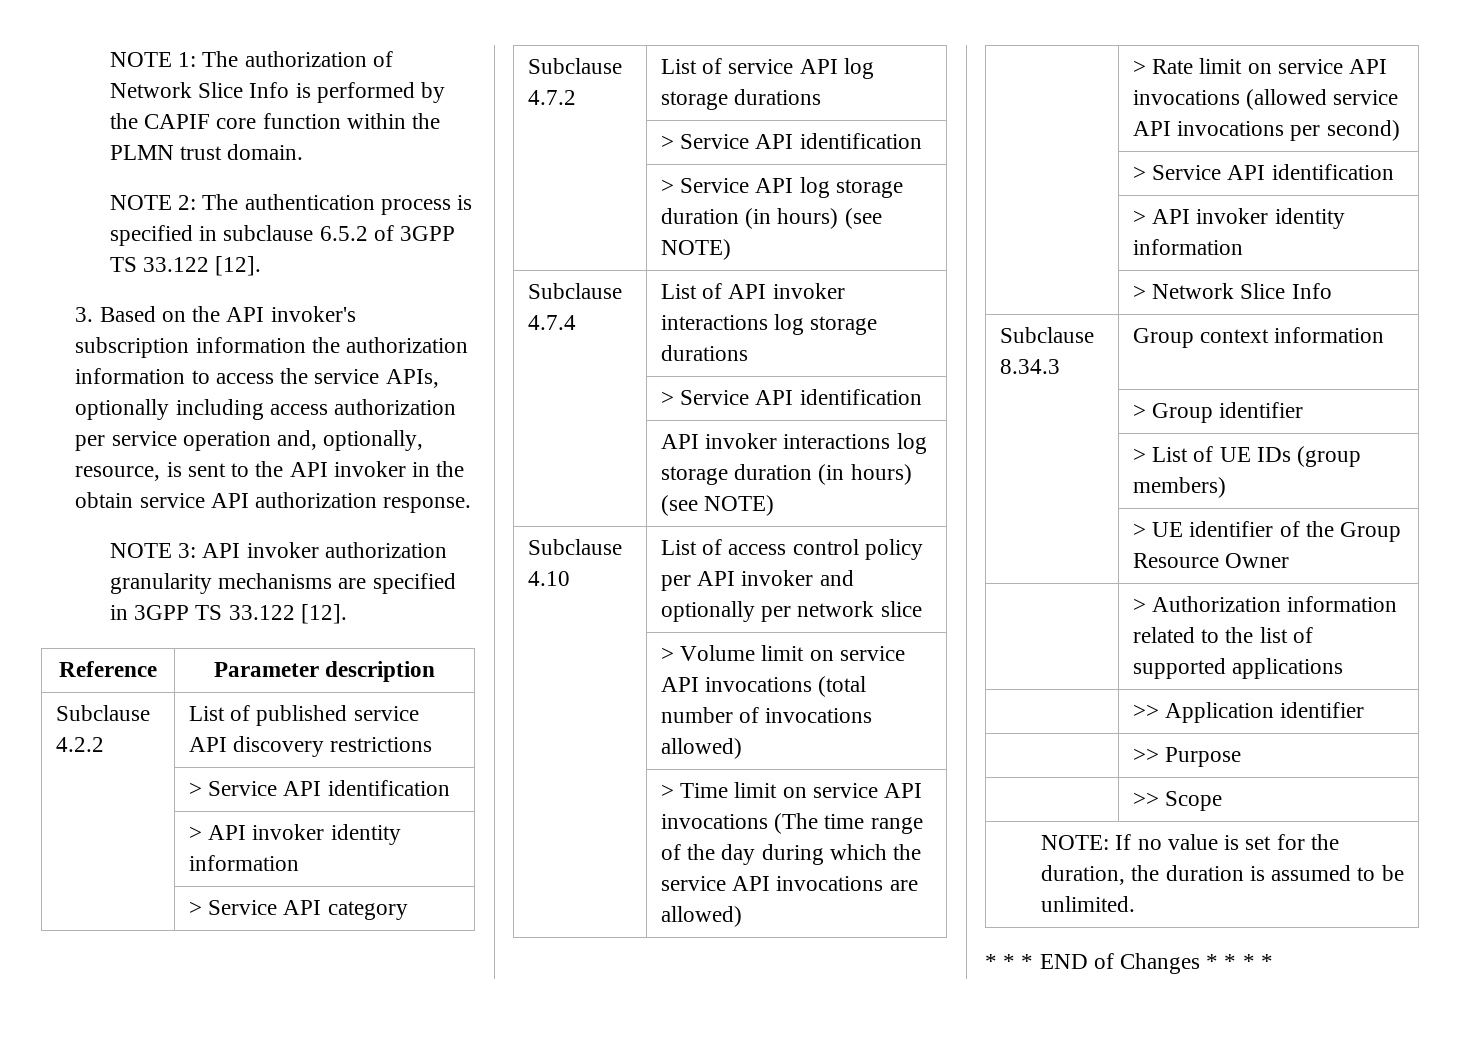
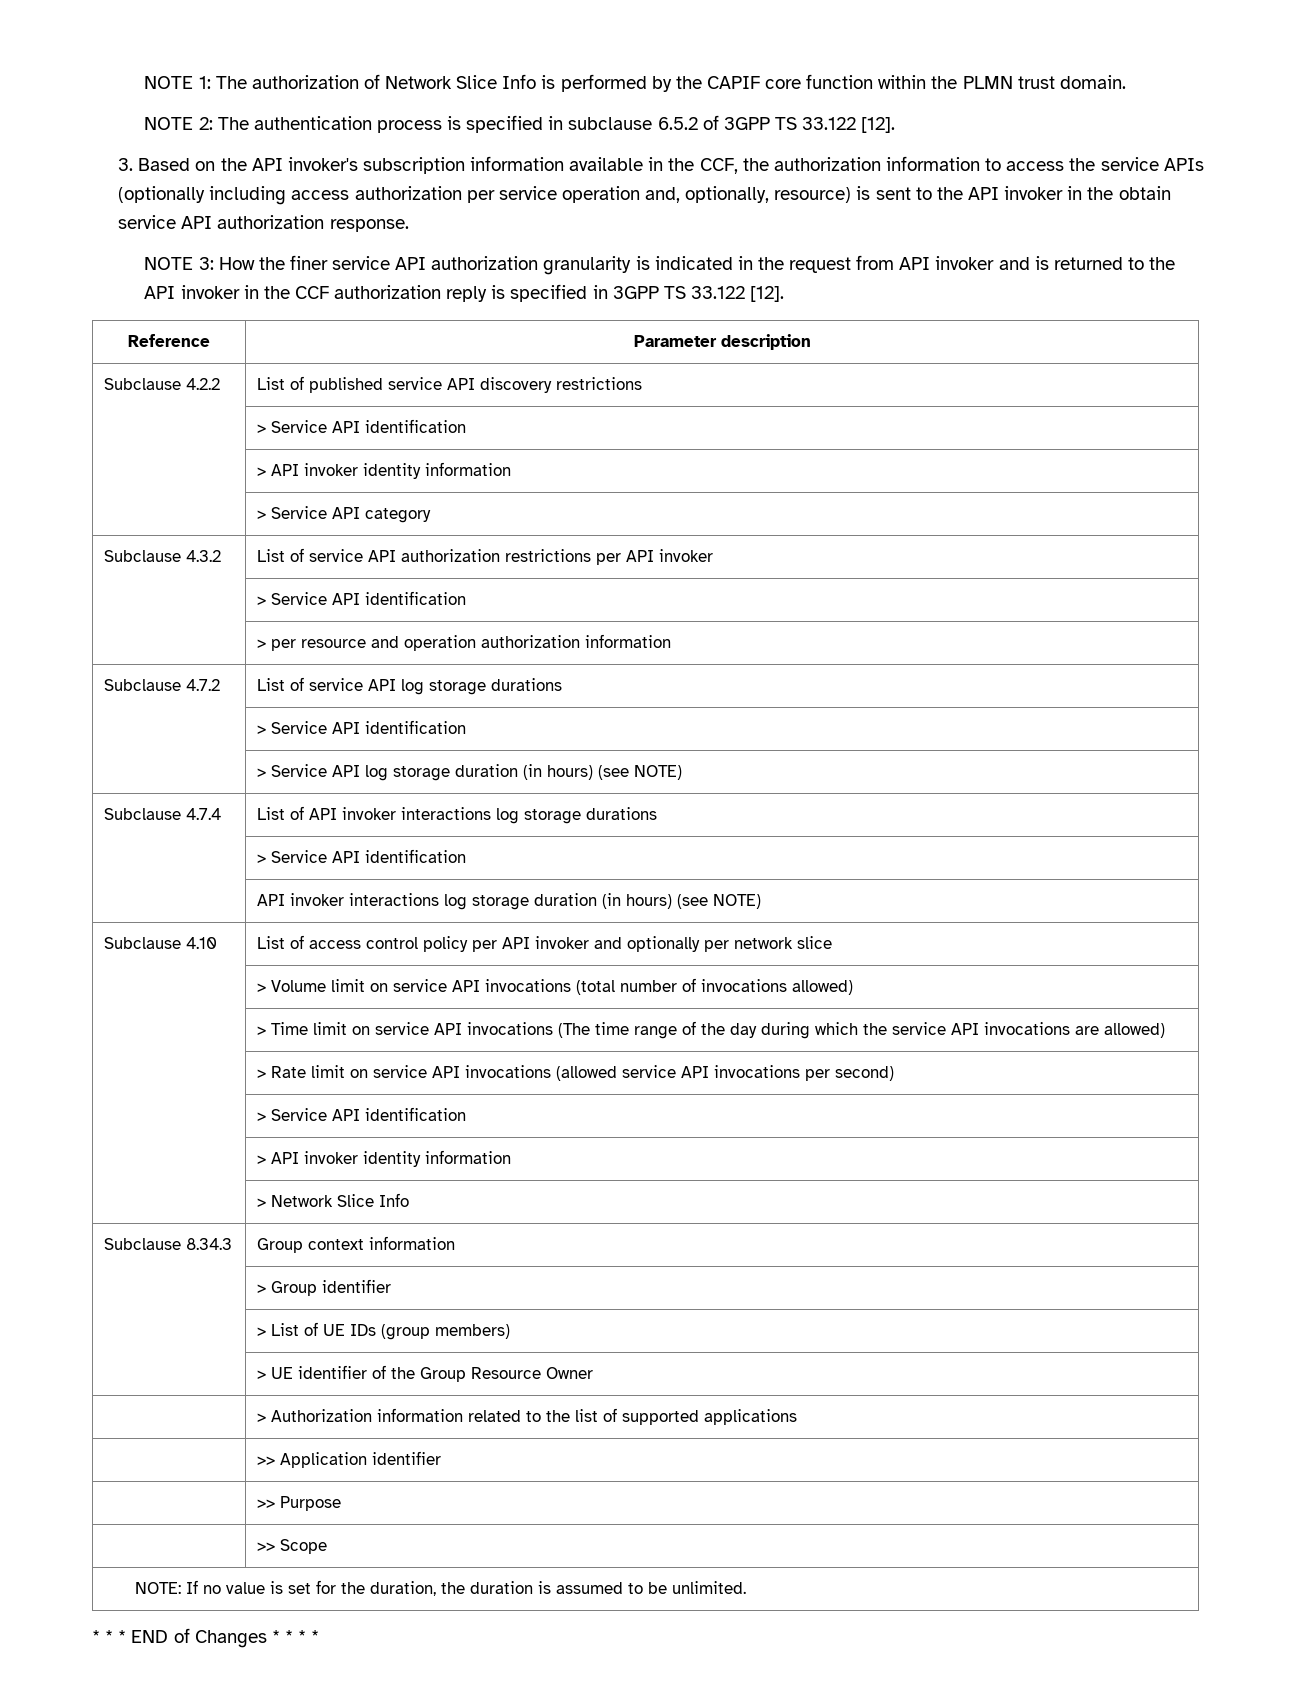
(306, 345) none -> [569,157,738,174] available in the CCF,
[385,369,439,388] [75,399,170,420] APIs, optionally -> [1163,158,1204,171] [118,186,206,203] APIs (optionally
[75,466,161,481] resource, -> [774,187,852,203] resource)
[202,542,447,558] [109,573,367,594] API invoker authorization granularity mechanisms are -> [218,255,1176,275] [144,285,506,302] How the finer service API authorization granularity is indicated in the request from API invoker and is returned to the API invoker in the CCF authorization reply is
(408, 910) none -> [104,550,222,562] [257,548,714,565] [257,591,467,605] [257,634,672,651] // Subclause 4.3.2 | List of service API authorization restrictions per API invoker // | > Service API identification // | > per resource and operation authorization information

